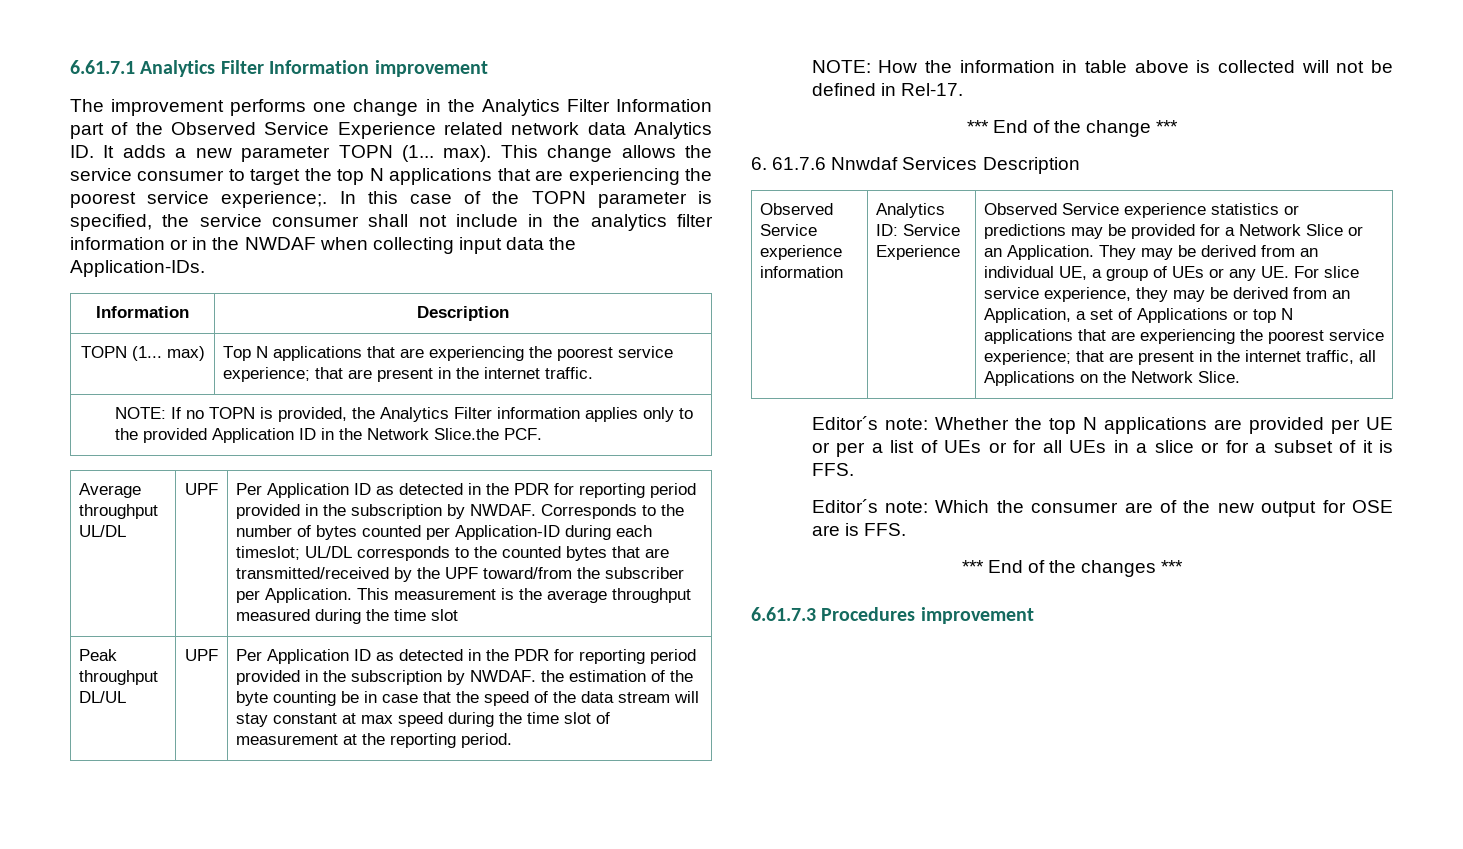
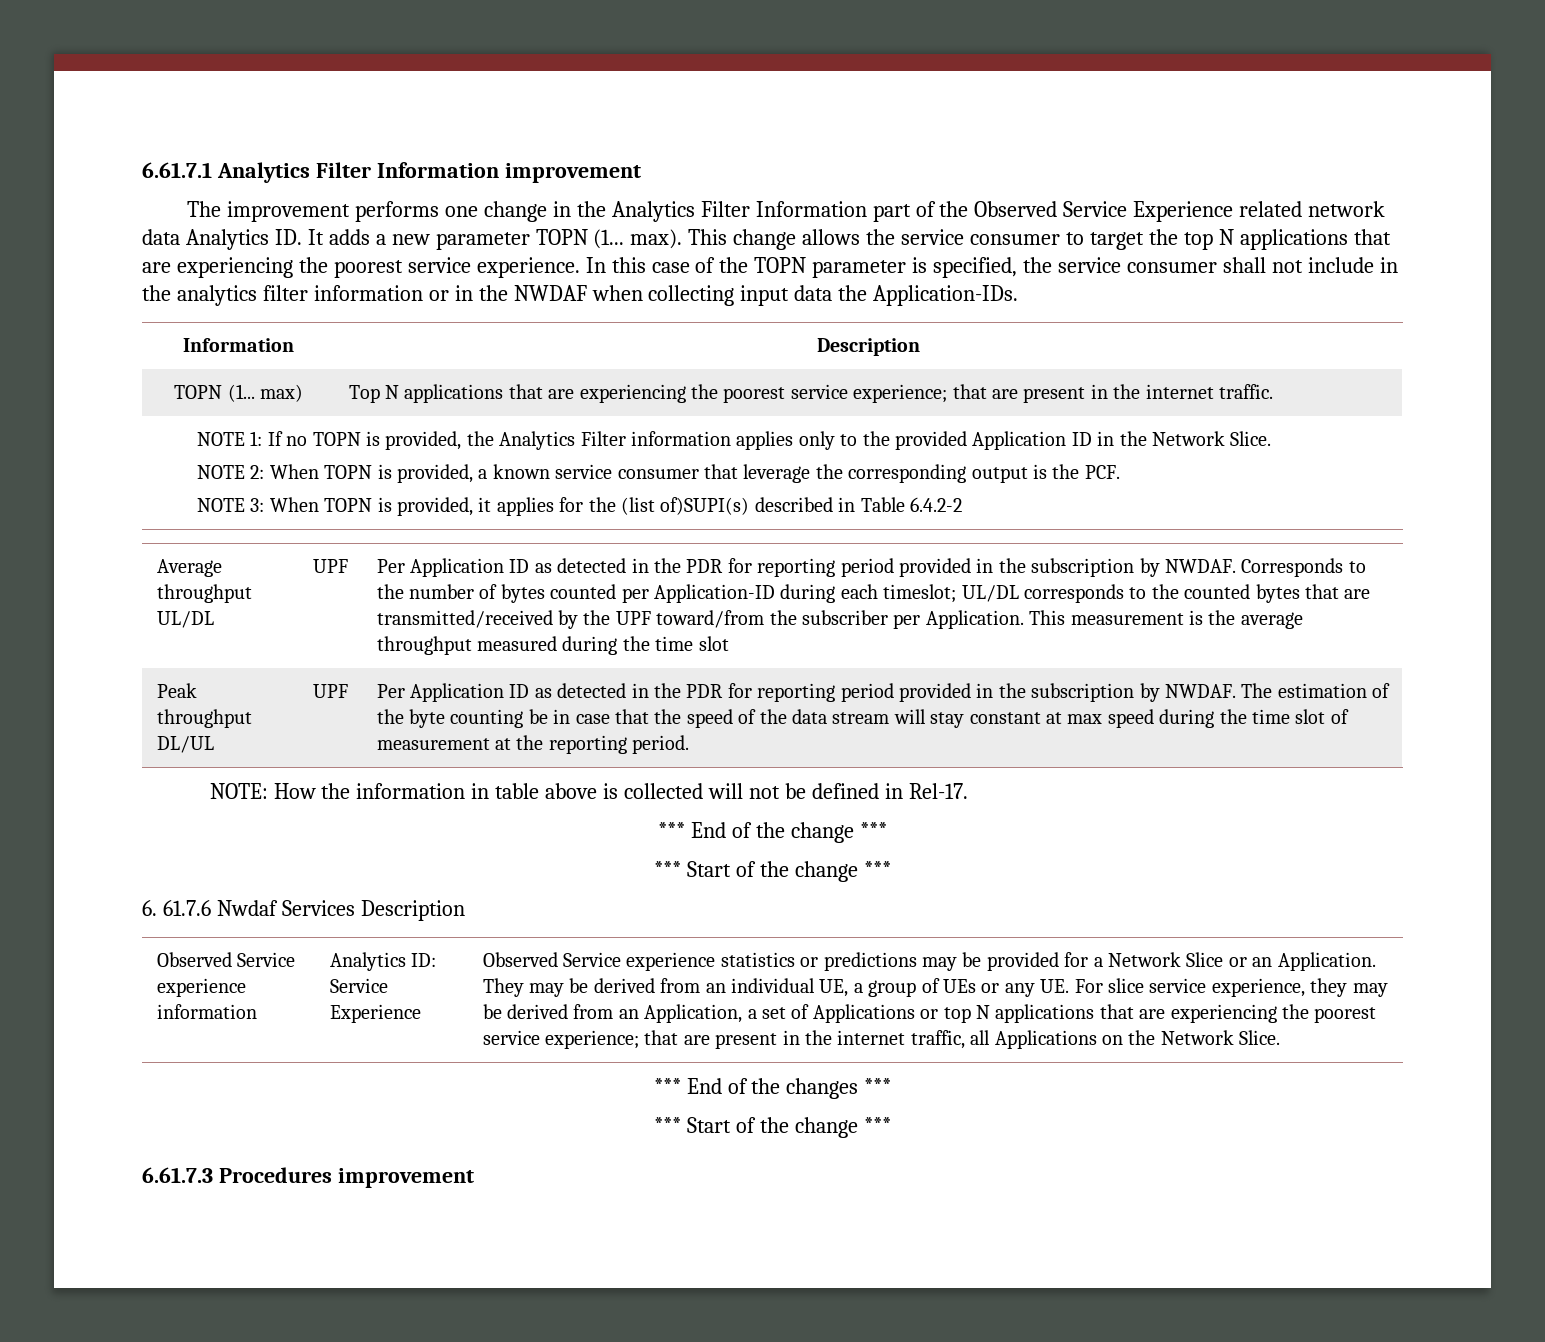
[221,191,328,208] experience;. -> [476,257,580,278] experience.
[115,407,167,419] NOTE: -> [197,431,263,446] NOTE 1:
[434,428,543,440] Slice.the PCF. -> [1230,431,1272,446] [197,464,1120,483] [197,497,963,516] Slice. // NOTE 2: When TOPN is provided, a known service consumer that leverage the corresponding output is the PCF. // NOTE 3: When TOPN is provided, it applies for the (list of)SUPI(s) described in Table 6.4.2-2
[540,670,564,682] the -> [1241,683,1273,698] The
(1179, 126) none -> [654,861,891,882] // *** Start of the change ***
[831,157,899,170] Nnwdaf -> [216,900,278,916] Nwdaf
[811,416,1393,434] [811,440,1394,457] [811,463,854,476] [811,499,1393,517] [811,523,906,536] // Editor´s note: Whether the top N applications are provided per UE or per a list of UEs or for all UEs in a slice or for a subset of it is FFS. // Editor´s note: Which the consumer are of the new output for OSE are is FFS. -> (1281, 1037) none
(1184, 566) none -> [654,1117,891,1138] // *** Start of the change ***

